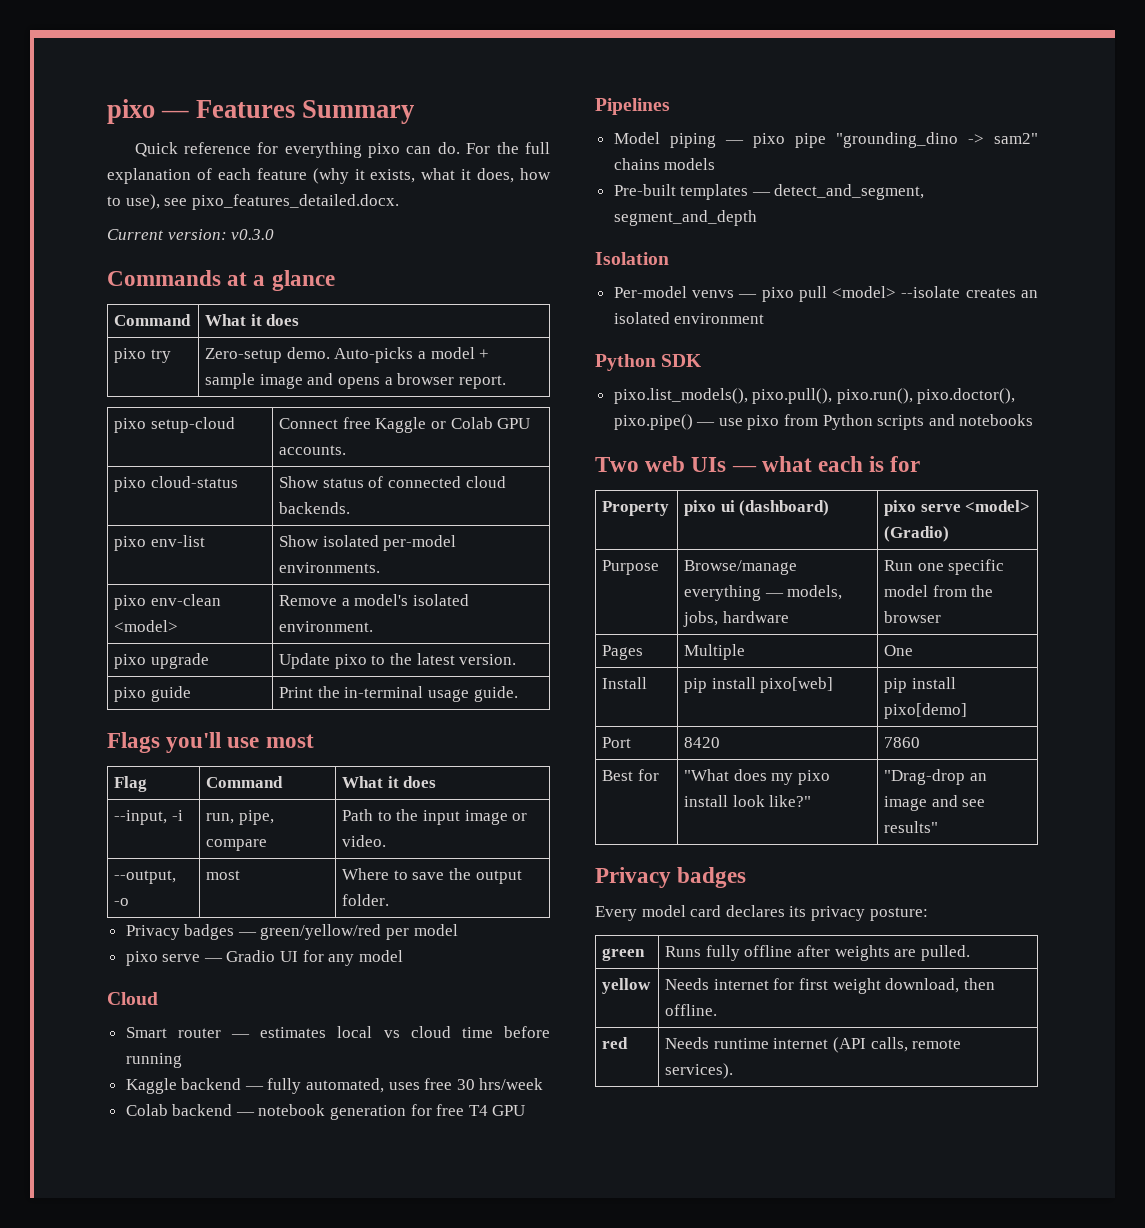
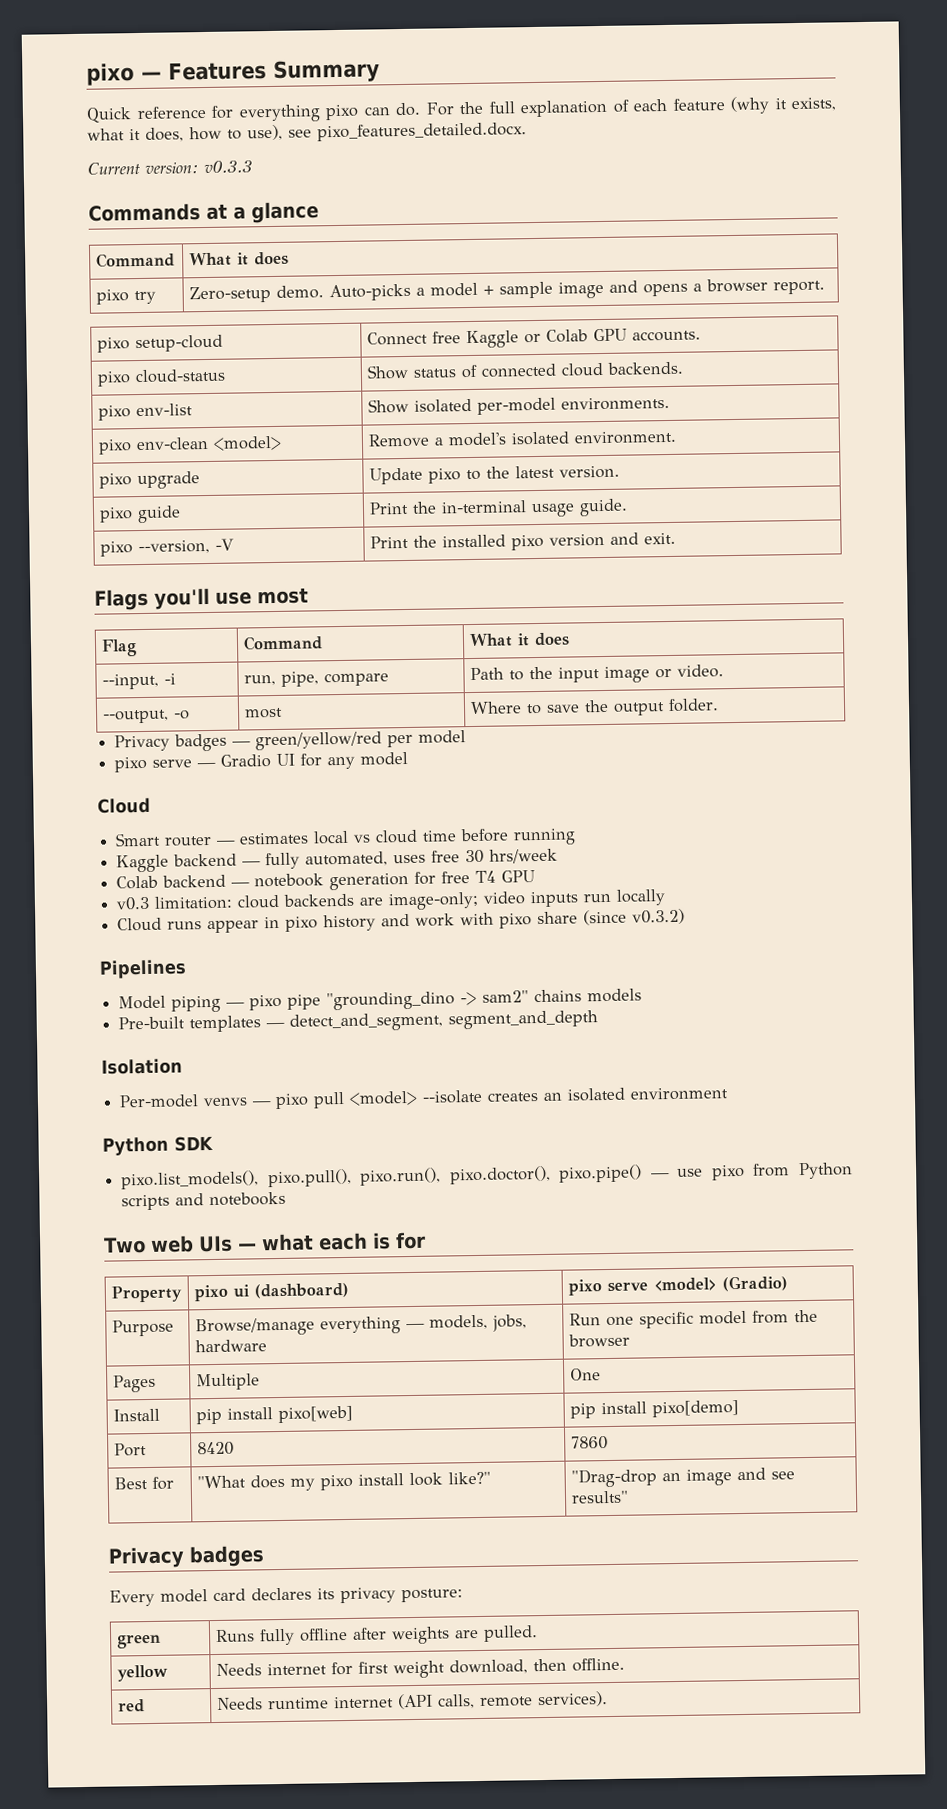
[231,229,275,240] v0.3.0 -> [204,160,252,173] v0.3.3
(518, 694) none -> [99,538,234,557] [369,532,676,551] // pixo --version, -V | Print the installed pixo version and exit.
(526, 1110) none -> [116,889,667,911] [117,908,686,934] // v0.3 limitation: cloud backends are image-only; video inputs run locally // Cloud runs appear in pixo history and work with pixo share (since v0.3.2)

